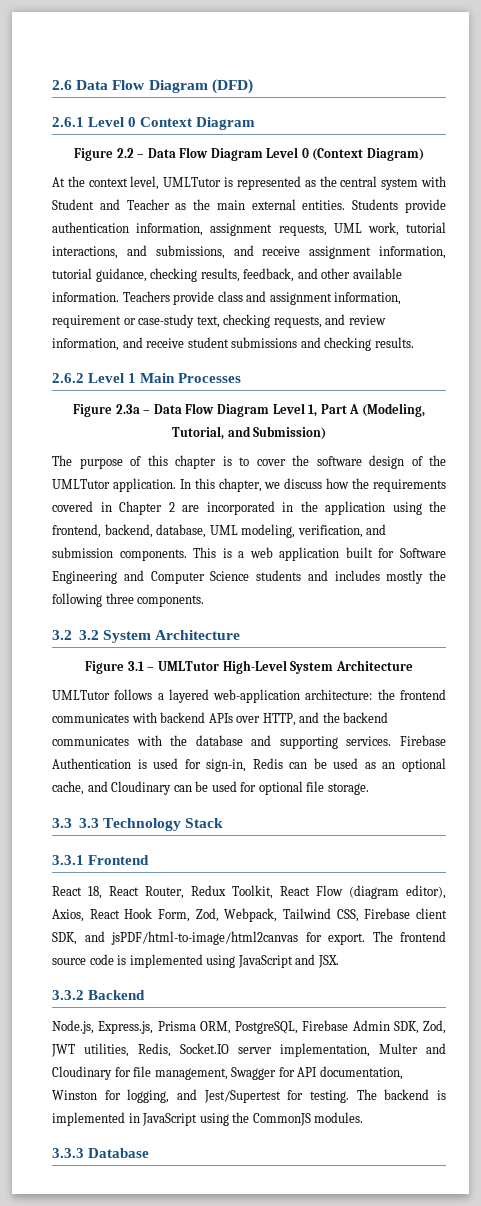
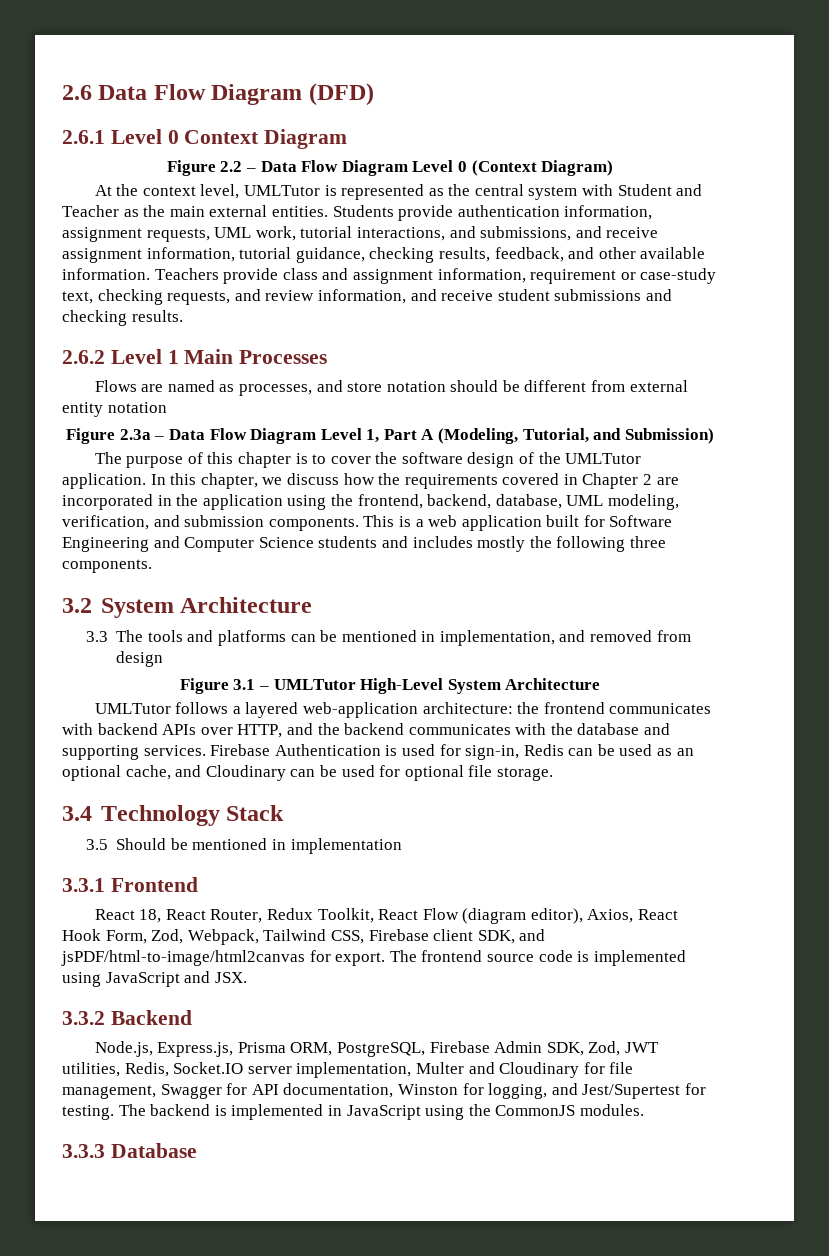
(242, 378) none -> [94,380,688,396] [62,402,167,417] // Flows are named as processes, and store notation should be different from external entity notation
[78,630,240,643] 3.2 System Architecture -> [100,597,312,618] [85,630,691,646] [116,651,164,667] System Architecture // 3.3 The tools and platforms can be mentioned in implementation, and removed from design
[52,818,99,828] 3.3 3.3 -> [62,806,92,821] 3.4
(223, 823) none -> [85,838,402,854] // 3.5 Should be mentioned in implementation

